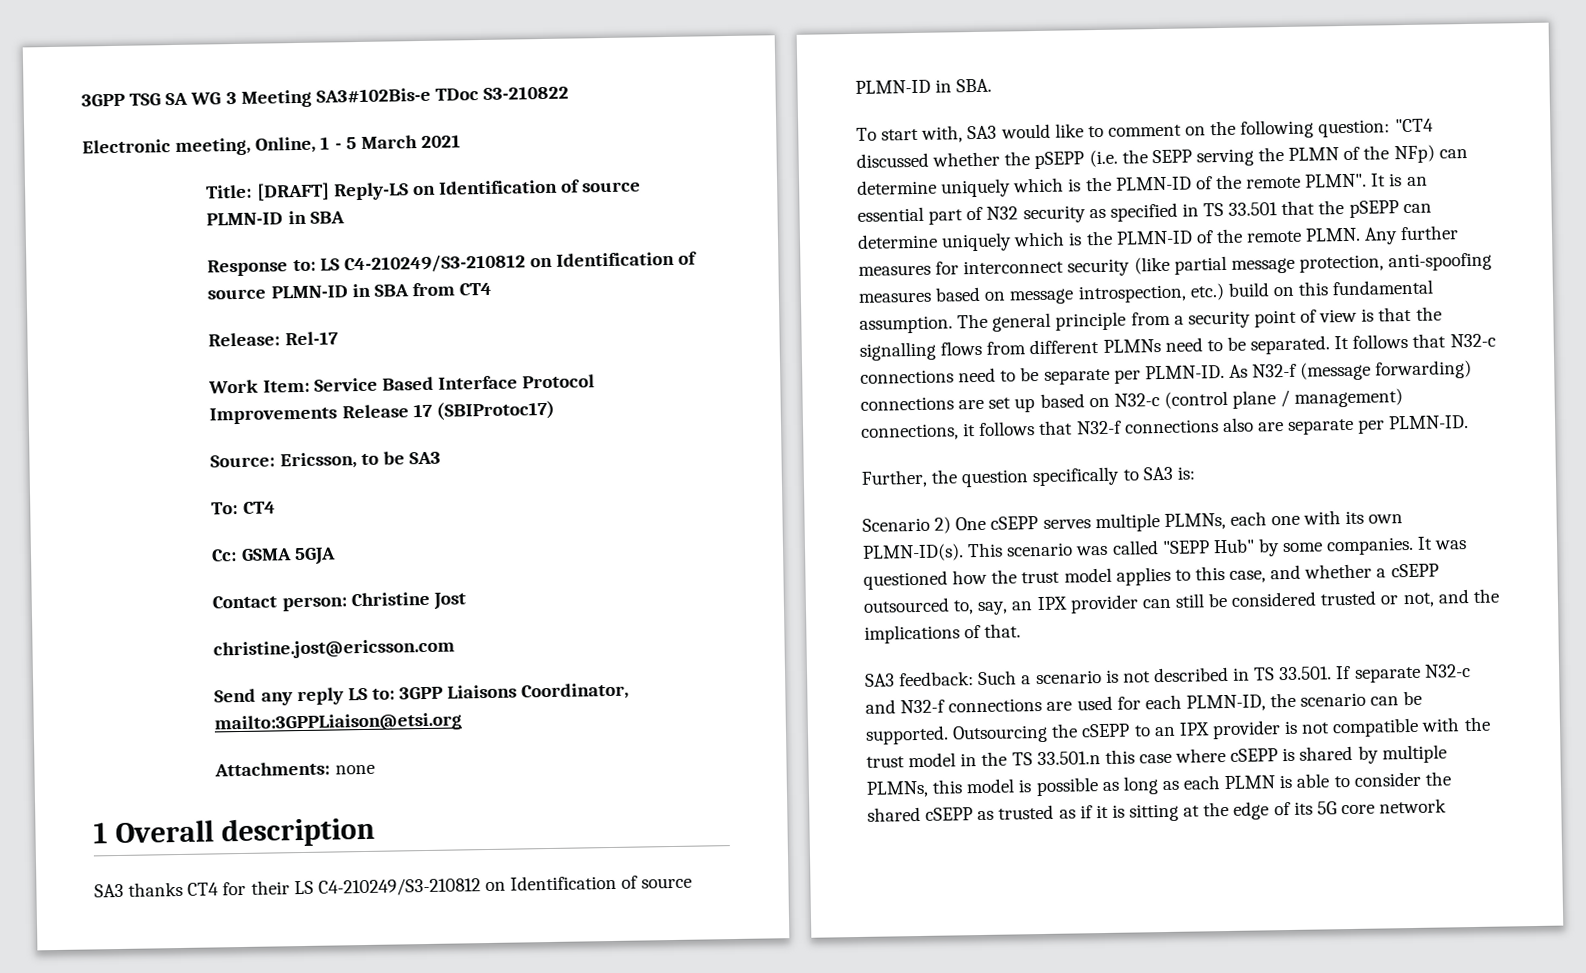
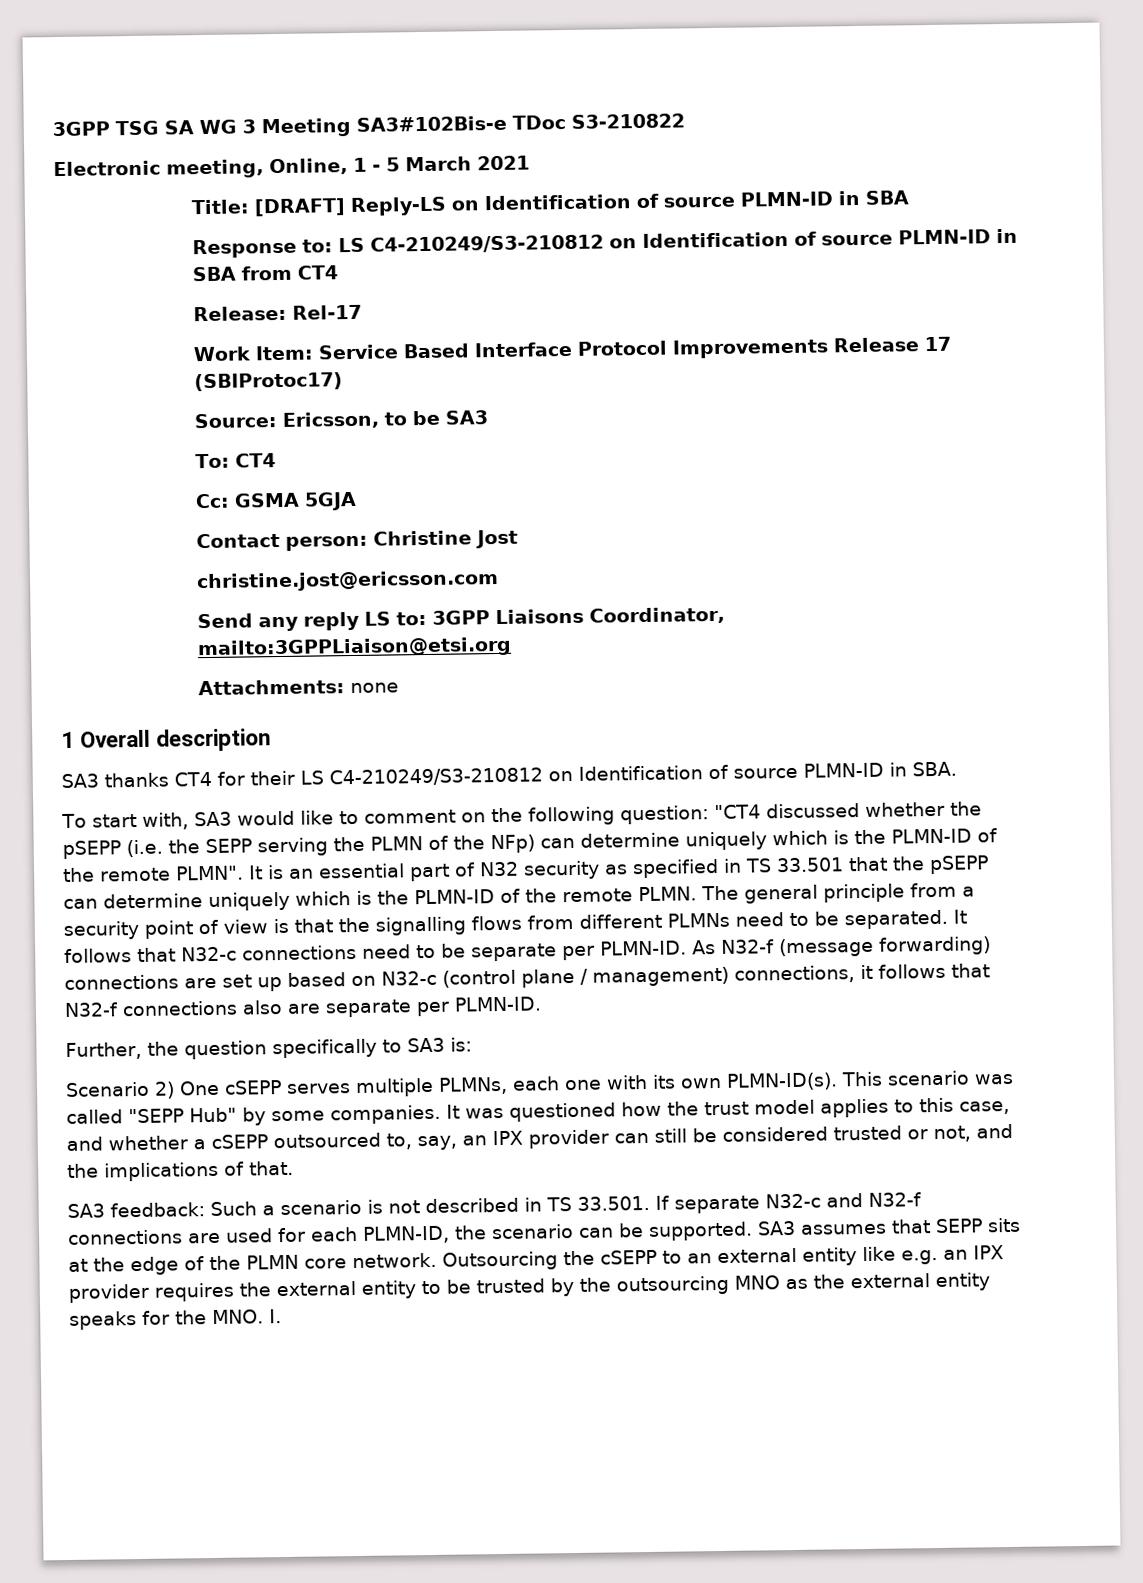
[1364,225,1460,245] [858,252,1493,277] [858,279,1434,305] [859,315,953,334] Any further measures for interconnect security (like partial message protection, anti-spoofing measures based on message introspection, etc.) build on this fundamental assumption. -> (697, 894) none
(949, 735) none -> [757,1217,1021,1236] [68,1252,437,1276] SA3 assumes that SEPP sits at the edge of the PLMN core network.
[1178,716,1491,740] [866,744,1447,768] [866,771,1451,798] [867,798,1448,822] IPX provider is not compatible with the trust model in the TS 33.501.n this case where cSEPP is shared by multiple PLMNs, this model is possible as long as each PLMN is able to consider the shared cSEPP as trusted as if it is sitting at the edge of its 5G core network -> [717,1245,1004,1266] [68,1272,990,1303] [69,1309,282,1330] external entity like e.g. an IPX provider requires the external entity to be trusted by the outsourcing MNO as the external entity speaks for the MNO. I.

